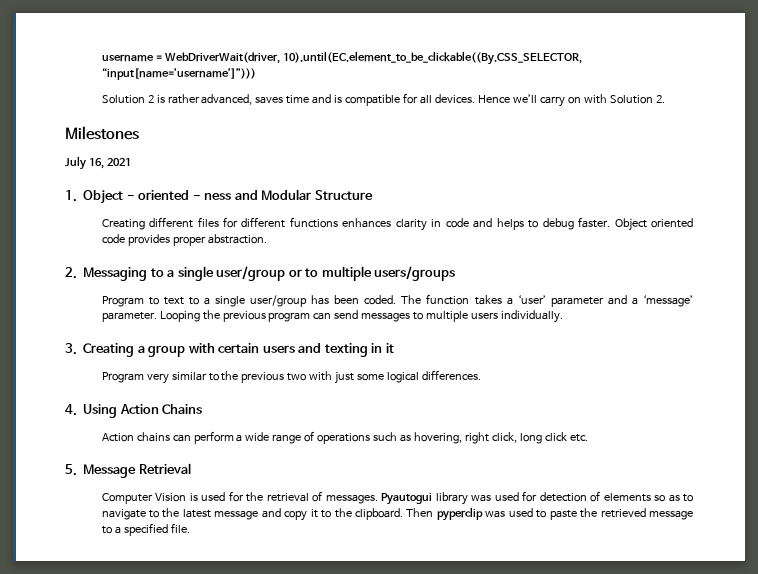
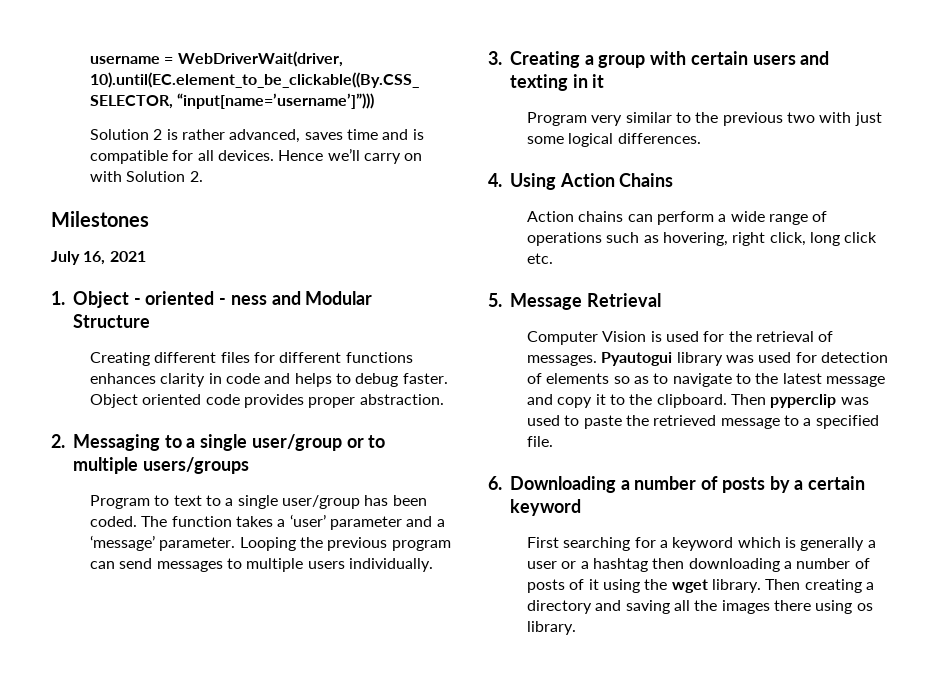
(190, 528) none -> [488,476,866,493] [510,499,581,516] [527,537,876,551] [527,558,870,572] [527,579,874,593] [527,600,873,614] [527,621,577,635] // 6. Downloading a number of posts by a certain keyword // First searching for a keyword which is generally a user or a hashtag then downloading a number of posts of it using the wget library. Then creating a directory and saving all the images there using os library.

